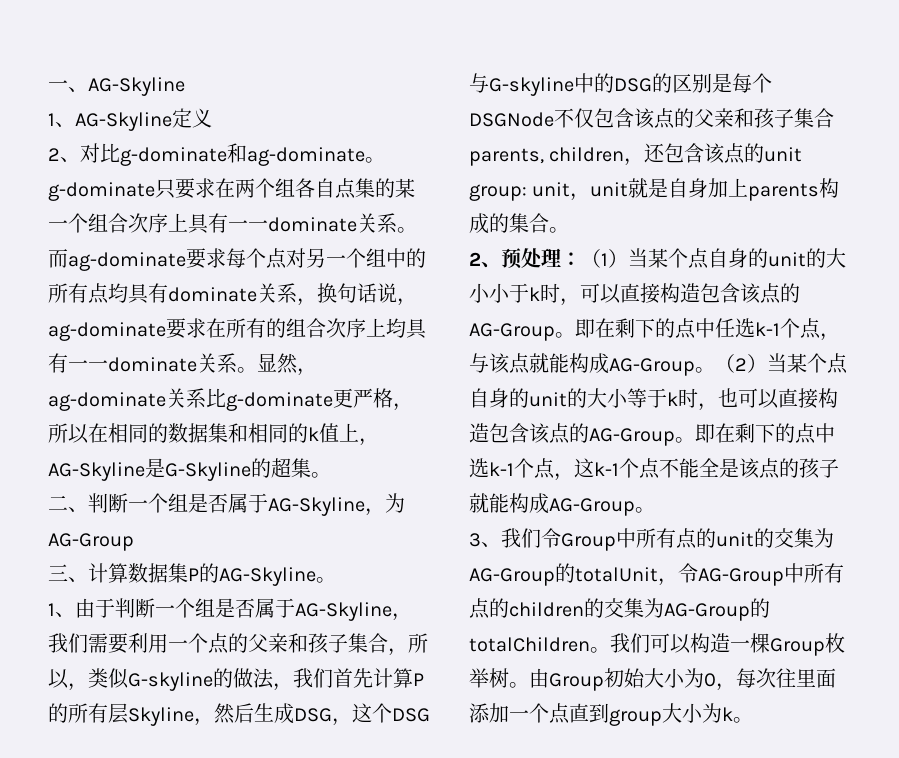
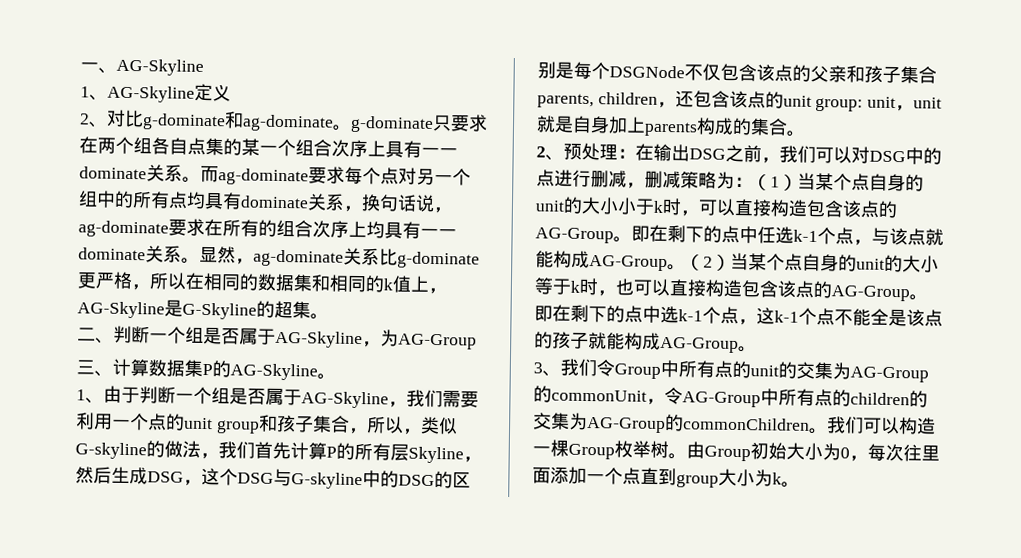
[248,633,288,653] 父亲 -> [184,417,260,434] unit group
(581, 259) none -> [635,143,942,165] [536,169,753,189] 在输出DSG之前，我们可以对DSG中的点进行删减，删减策略为：
[575,567,658,582] totalUnit -> [551,389,647,402] commonUnit
[469,637,590,652] totalChildren -> [683,417,810,431] commonChildren

